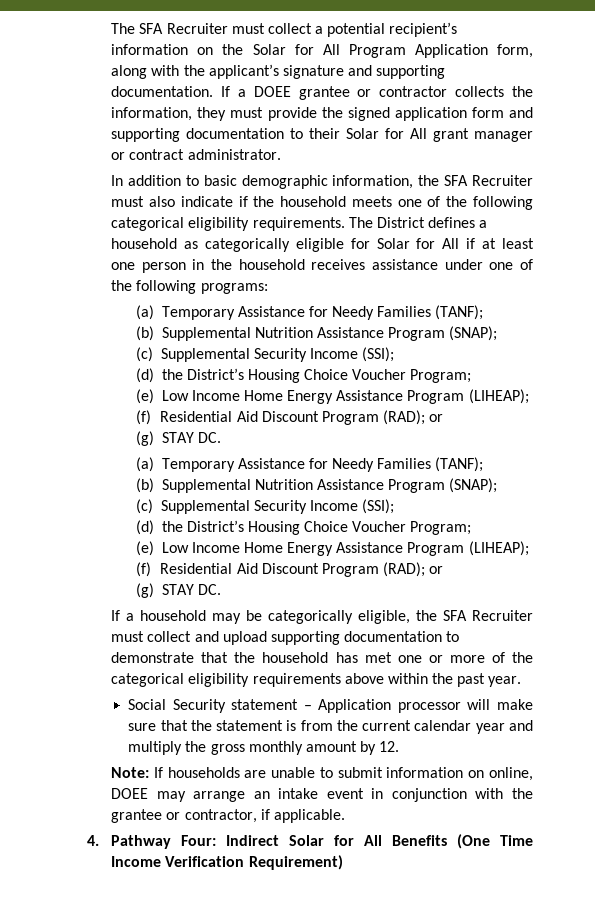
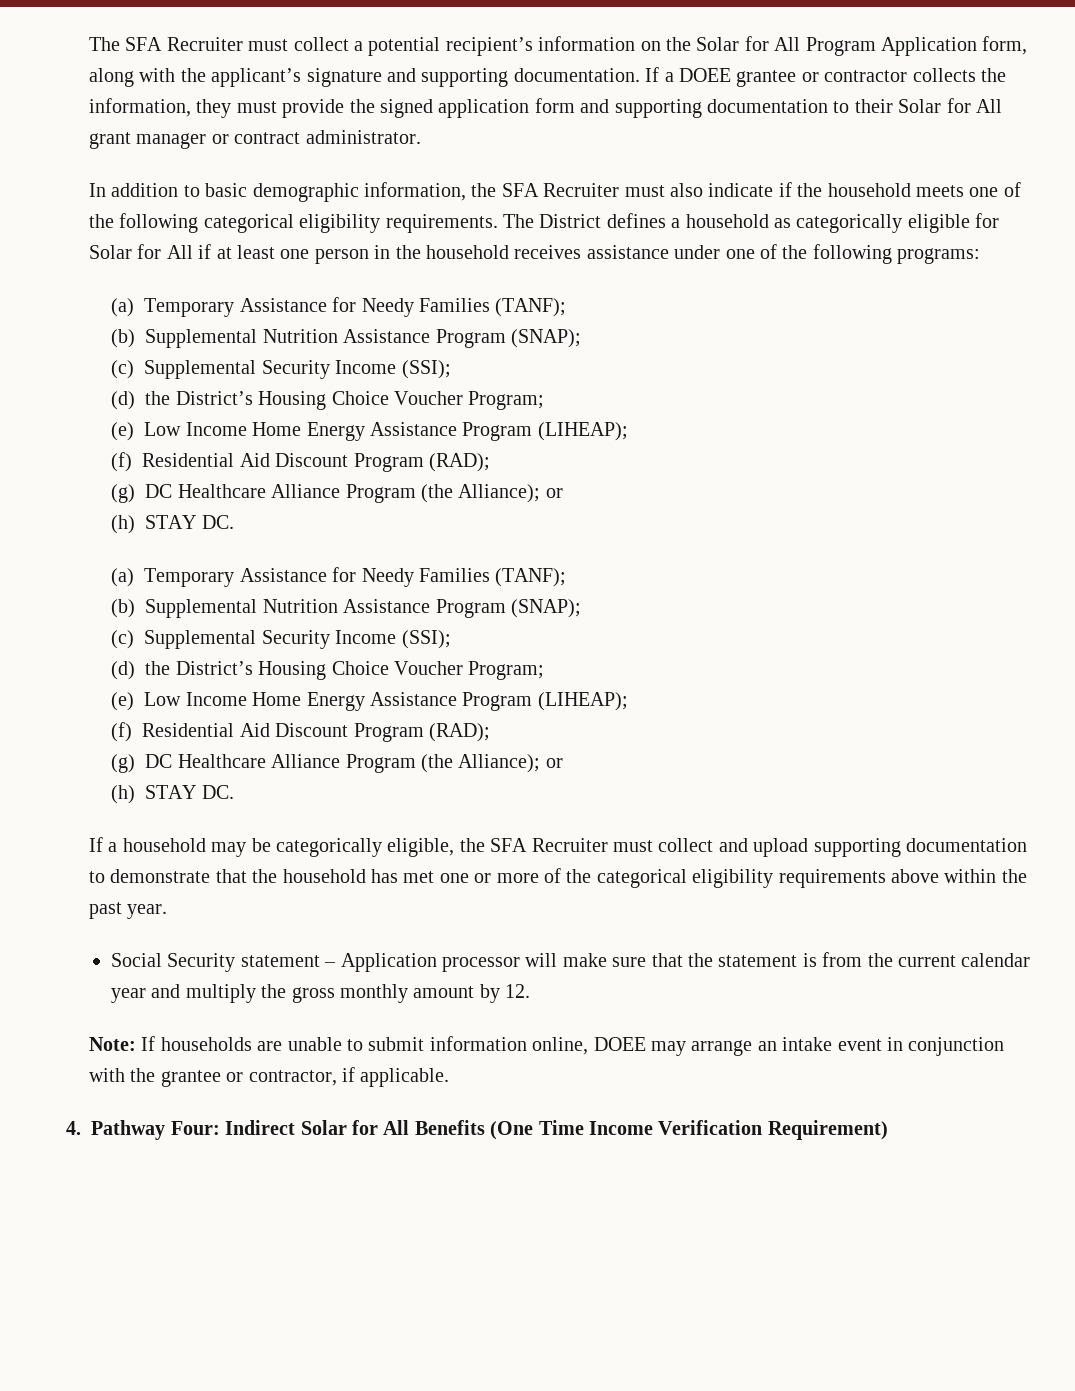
[429,414,444,422] [135,431,154,446] or // (g) -> [111,484,563,503] [111,515,136,534] // (g) DC Healthcare Alliance Program (the Alliance); or // (h)
[429,566,444,574] [135,583,154,598] or // (g) -> [111,754,563,773] [111,785,136,804] // (g) DC Healthcare Alliance Program (the Alliance); or // (h)
[468,770,485,778] on -> (527, 1043) none

